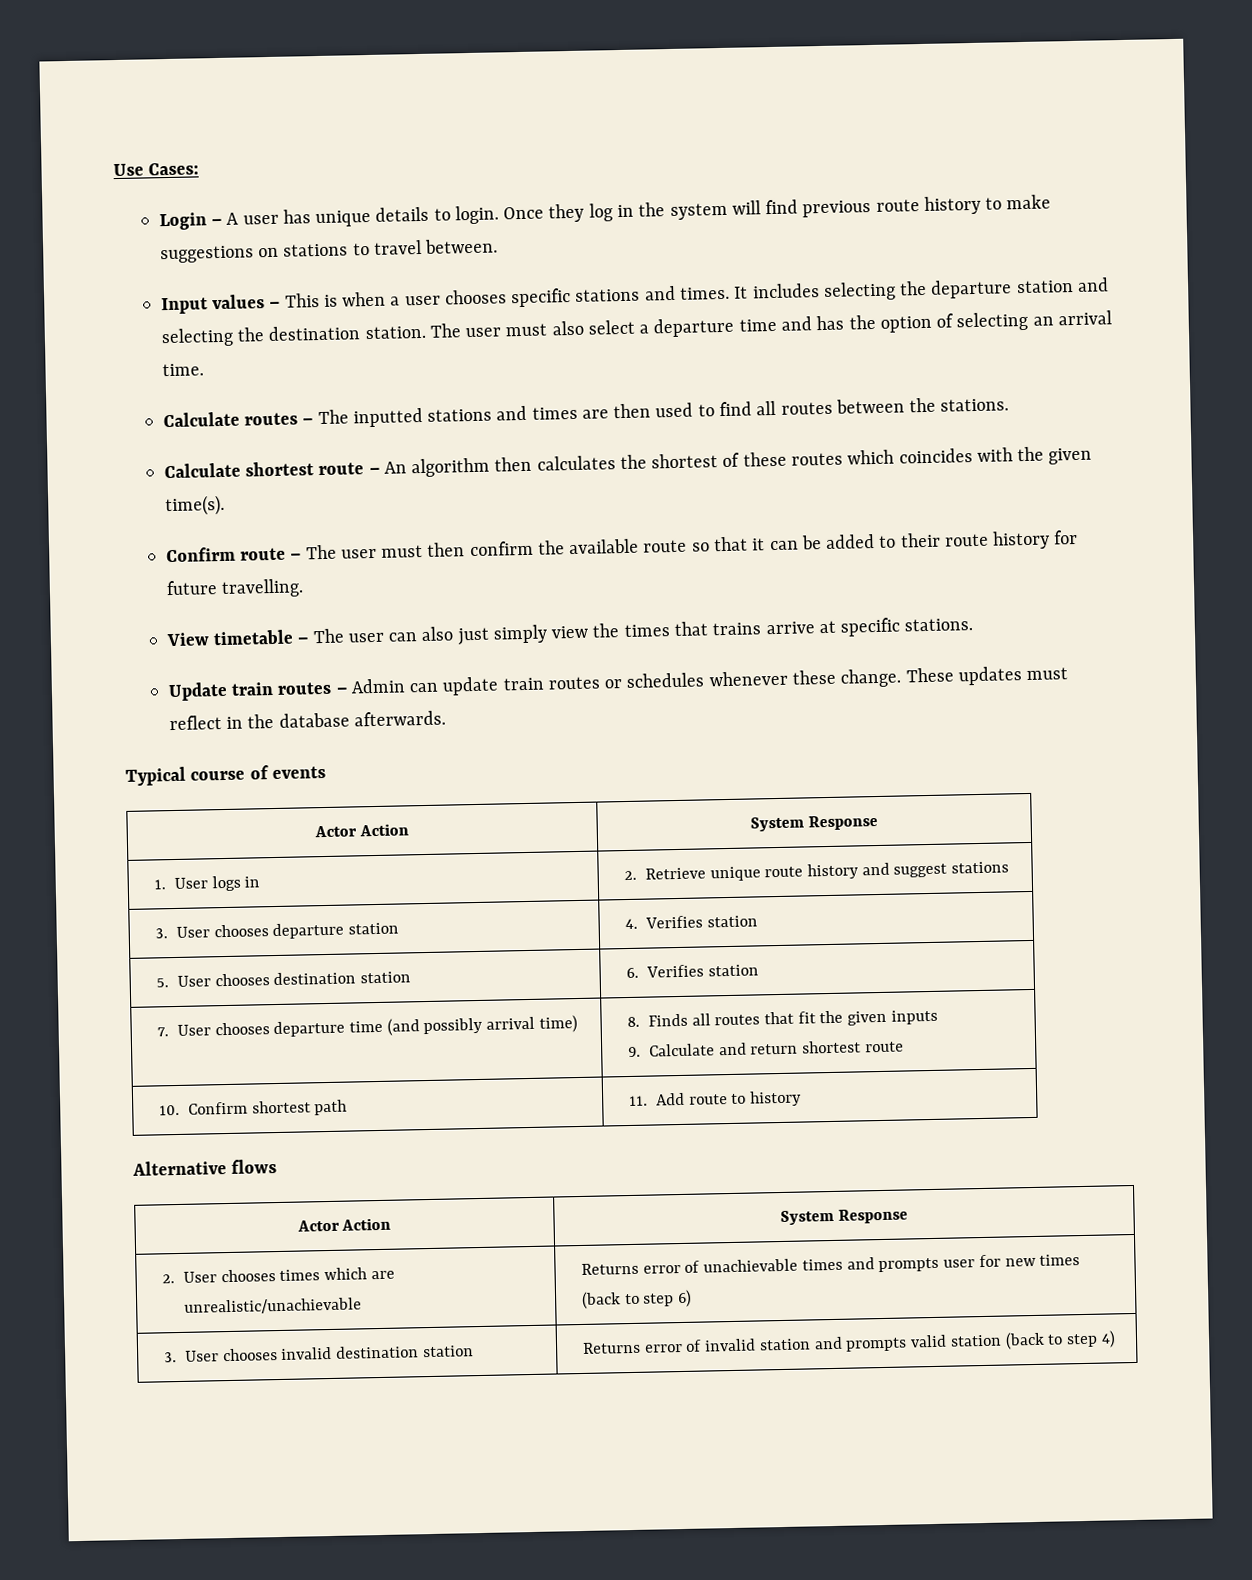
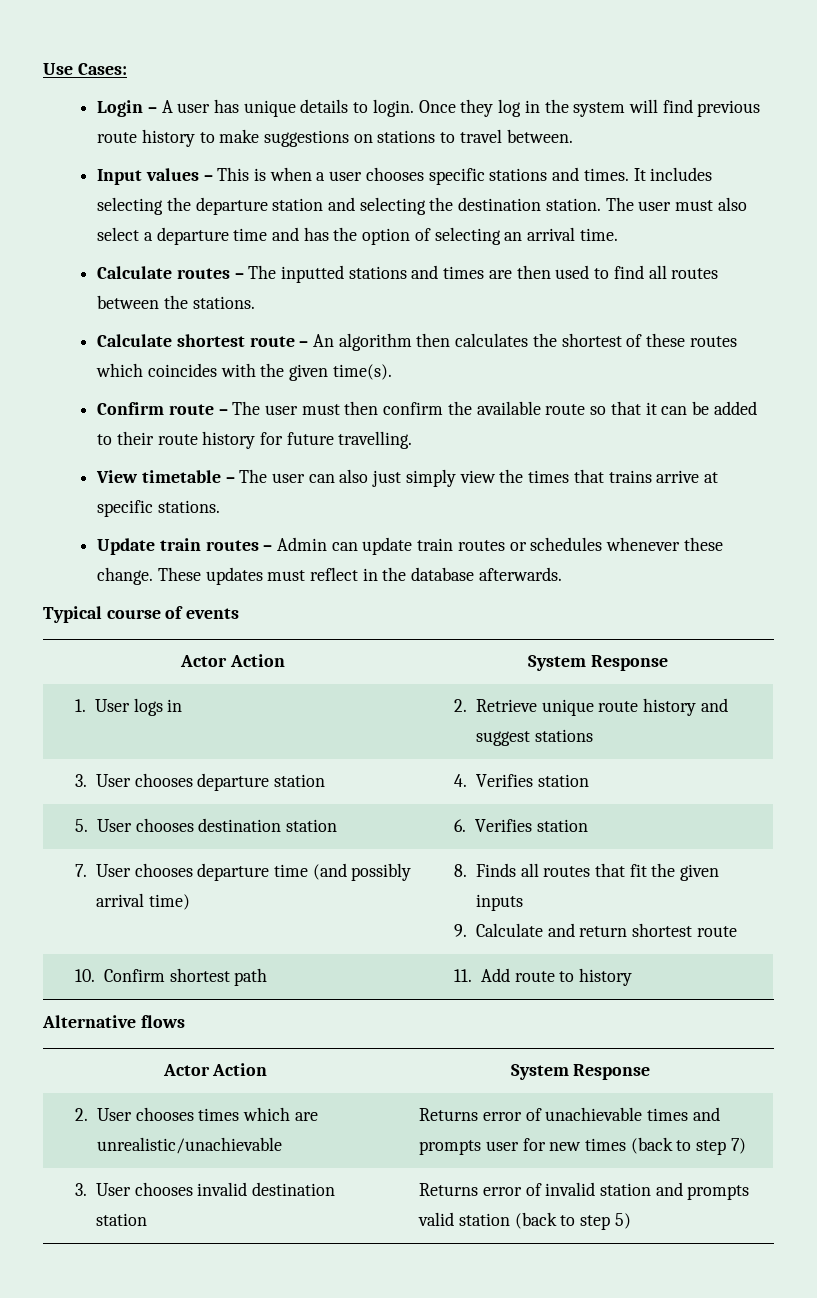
[677,1289,693,1308] 6) -> [730,1138,746,1154] 7)
[1100,1330,1116,1348] 4) -> [614,1213,631,1229] 5)

